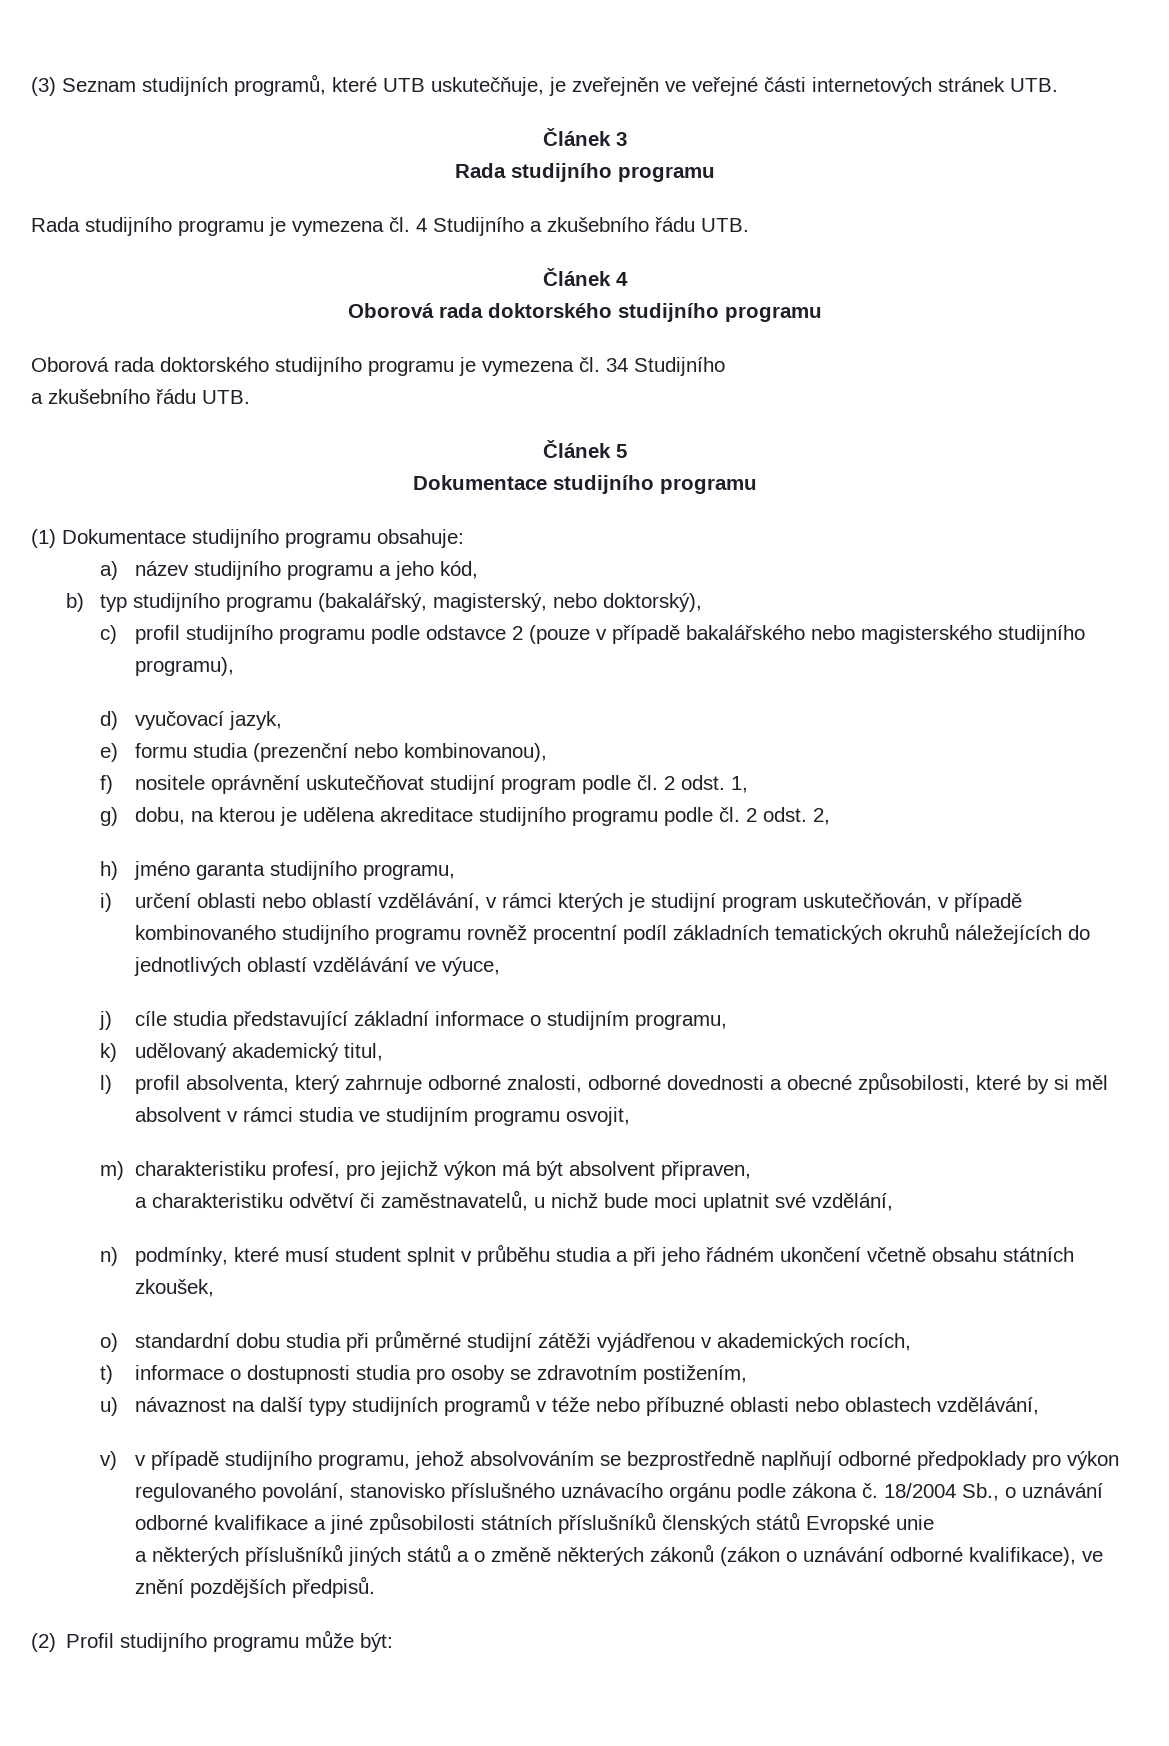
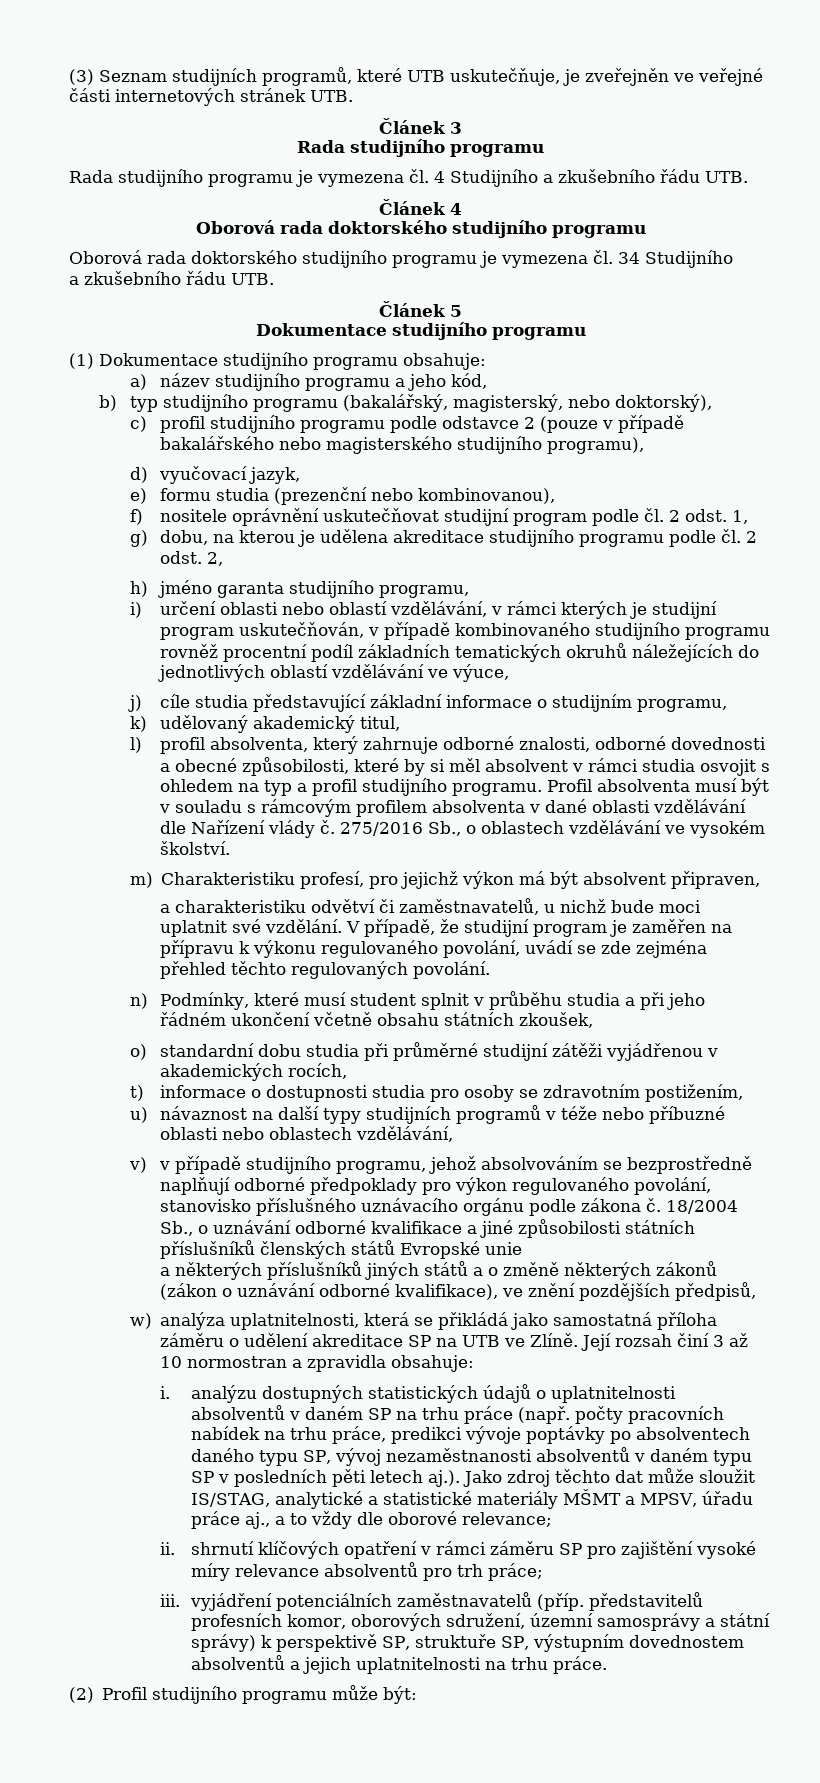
[359,1107,631,1126] ve studijním programu osvojit, -> [700,759,771,776] [160,778,770,796] [159,799,747,817] [160,820,766,838] [160,841,231,855] osvojit s ohledem na typ a profil studijního programu. Profil absolventa musí být v souladu s rámcovým profilem absolventa v dané oblasti vzdělávání dle Nařízení vlády č. 275/2016 Sb., o oblastech vzdělávání ve vysokém školství.
[135,1161,267,1176] charakteristiku -> [161,872,296,885] Charakteristiku
[812,1193,894,1211] vzdělání, -> [265,919,733,937] [160,940,708,958] [160,961,491,979] vzdělání. V případě, že studijní program je zaměřen na přípravu k výkonu regulovaného povolání, uvádí se zde zejména přehled těchto regulovaných povolání.
[135,1247,229,1266] podmínky, -> [160,992,250,1010] Podmínky,
[292,1576,376,1598] předpisů. -> [675,1282,757,1301] [129,1312,718,1330] [160,1333,749,1351] [160,1355,475,1372] [160,1384,676,1403] [190,1405,724,1424] [190,1426,750,1444] [190,1447,752,1466] [190,1468,755,1487] [190,1489,753,1509] [190,1511,552,1529] [160,1541,756,1559] [190,1562,543,1581] [160,1592,703,1611] [190,1613,770,1631] [190,1634,744,1652] [190,1655,607,1674] předpisů, // w) analýza uplatnitelnosti, která se přikládá jako samostatná příloha záměru o udělení akreditace SP na UTB ve Zlíně. Její rozsah činí 3 až 10 normostran a zpravidla obsahuje: // i. analýzu dostupných statistických údajů o uplatnitelnosti absolventů v daném SP na trhu práce (např. počty pracovních nabídek na trhu práce, predikci vývoje poptávky po absolventech daného typu SP, vývoj nezaměstnanosti absolventů v daném typu SP v posledních pěti letech aj.). Jako zdroj těchto dat může sloužit IS/STAG, analytické a statistické materiály MŠMT a MPSV, úřadu práce aj., a to vždy dle oborové relevance; // ii. shrnutí klíčových opatření v rámci záměru SP pro zajištění vysoké míry relevance absolventů pro trh práce; // iii. vyjádření potenciálních zaměstnavatelů (příp. představitelů profesních komor, oborových sdružení, územní samosprávy a státní správy) k perspektivě SP, struktuře SP, výstupním dovednostem absolventů a jejich uplatnitelnosti na trhu práce.

